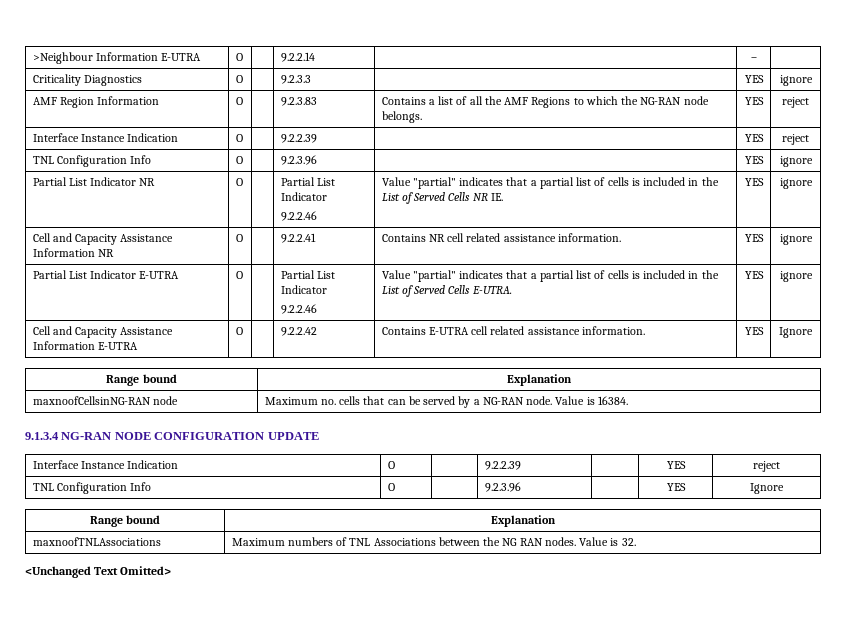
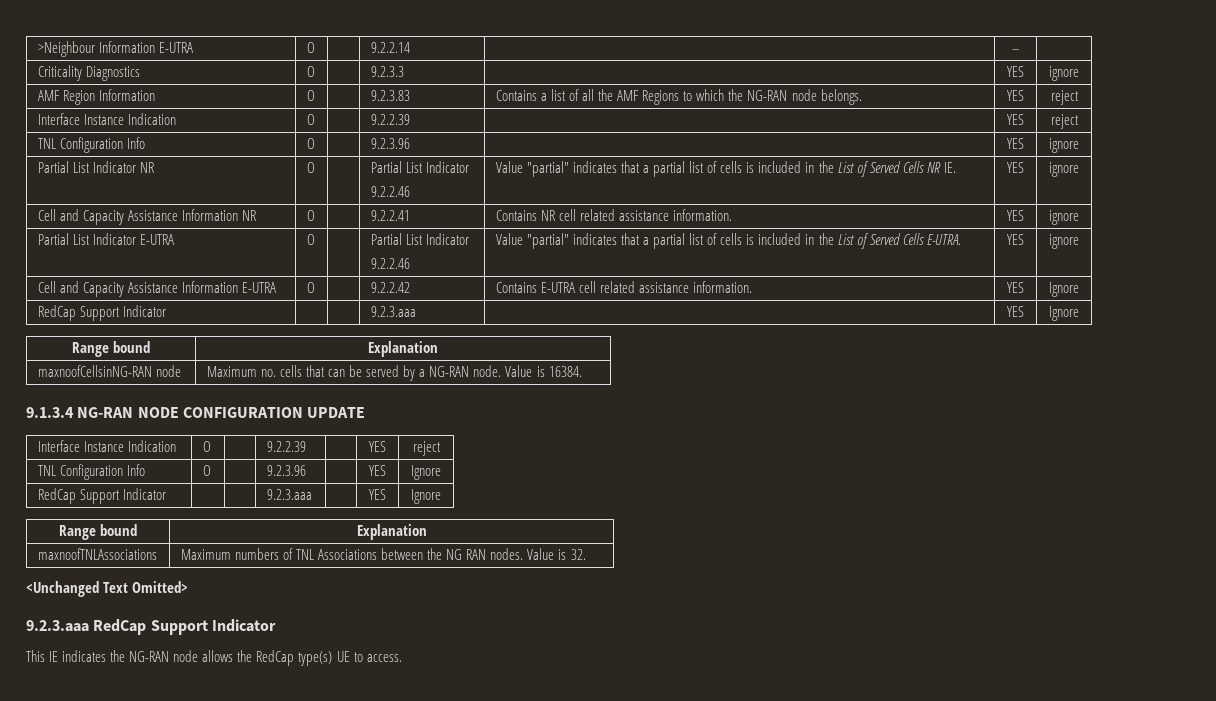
(813, 332) none -> [37,305,167,321] [370,306,416,317] [1007,306,1024,317] [1049,306,1079,321] // RedCap Support Indicator | | | 9.2.3.aaa | | YES | Ignore
(784, 488) none -> [37,488,167,504] [266,489,312,500] [369,489,386,500] [411,489,441,504] // RedCap Support Indicator | | | 9.2.3.aaa | | YES | Ignore
(172, 570) none -> [26,619,276,635] [26,650,402,666] // 9.2.3.aaa RedCap Support Indicator // This IE indicates the NG-RAN node allows the RedCap type(s) UE to access.

